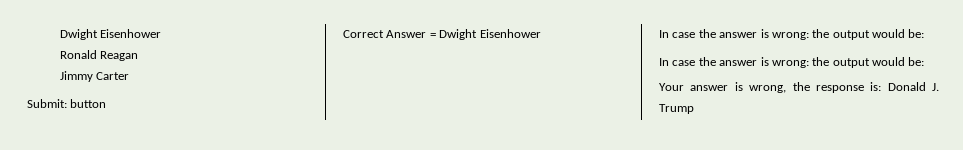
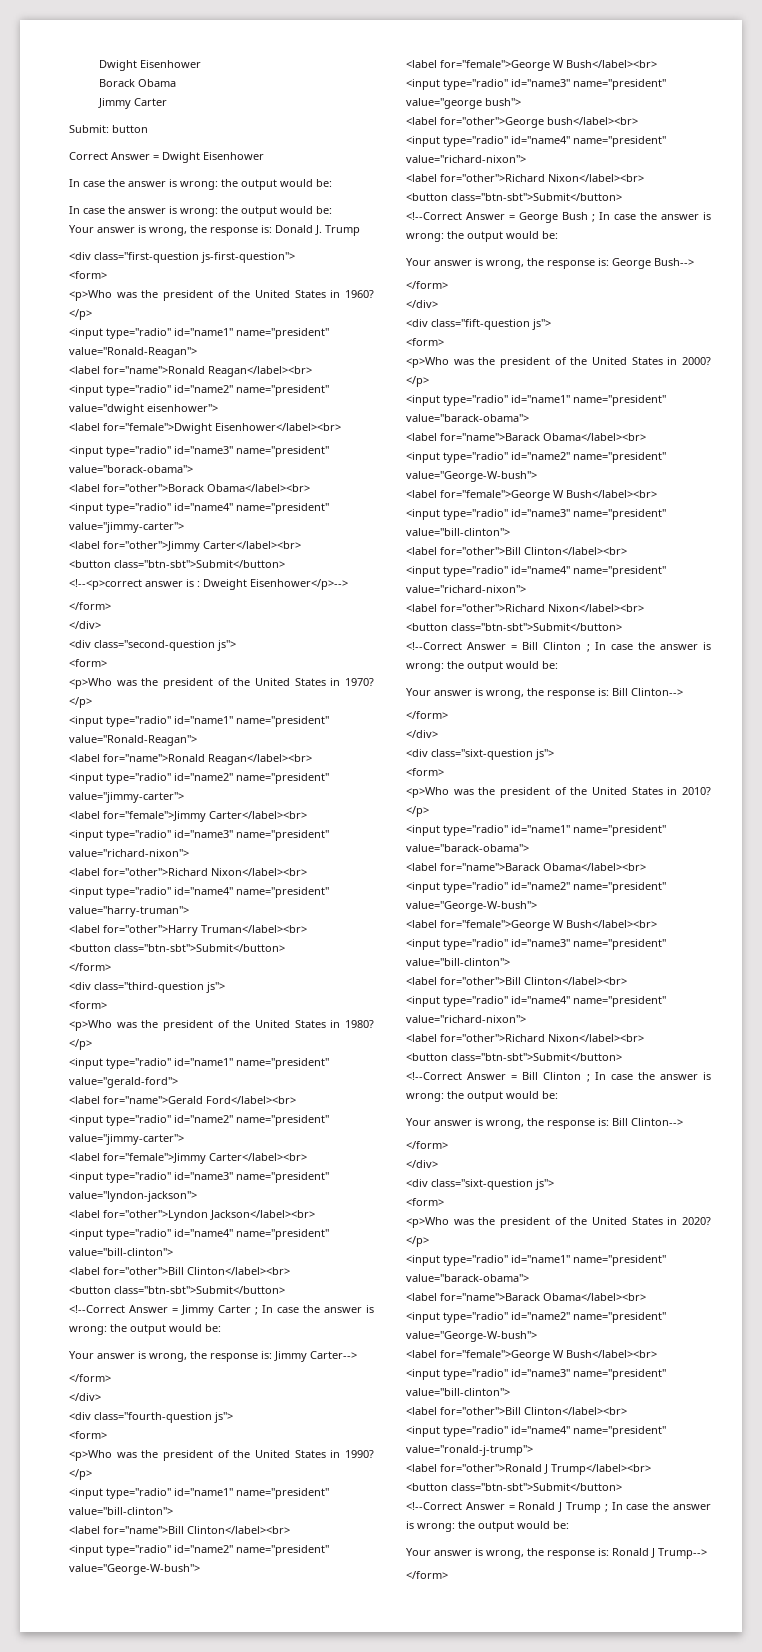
[59,29,162,40] [59,50,139,61] Dwight Eisenhower // Ronald Reagan -> [99,60,202,71] [99,79,177,87] Dwight Eisenhower // Borack Obama
(694, 109) none -> [69,252,295,263] [69,271,107,279] [69,290,374,301] [69,309,92,320] [69,328,329,339] [69,347,197,358] [69,366,312,377] [69,385,329,396] [69,404,218,415] [69,423,341,434] [69,446,329,457] [69,465,193,473] [69,484,310,492] [69,503,329,514] [69,522,184,533] [69,541,301,552] [69,560,285,568] [69,579,348,590] [69,602,111,610] [69,621,101,629] [69,640,236,651] [69,659,107,667] [69,678,374,689] [69,697,92,708] [69,716,329,727] [69,735,197,746] [69,754,312,765] [69,773,329,784] [69,792,184,803] [69,811,307,822] [69,830,329,841] [69,849,189,857] [69,868,307,876] [69,887,329,898] [69,906,189,917] [69,925,307,936] [69,944,285,952] [69,963,111,971] [69,982,225,993] [69,1001,107,1009] [69,1020,374,1031] [69,1039,92,1050] [69,1058,329,1069] [69,1077,178,1088] [69,1096,296,1104] [69,1115,329,1126] [69,1134,184,1145] [69,1153,307,1164] [69,1172,329,1183] [69,1191,197,1202] [69,1210,315,1221] [69,1229,329,1240] [69,1248,173,1256] [69,1267,290,1275] [69,1286,285,1294] [69,1305,374,1316] [69,1324,221,1335] [69,1351,357,1362] [69,1374,111,1382] [69,1393,101,1401] [69,1412,233,1423] [69,1431,107,1439] [69,1450,374,1461] [69,1469,92,1480] [69,1488,329,1499] [69,1507,173,1515] [69,1526,290,1534] [69,1545,329,1556] [69,1564,200,1575] [406,60,657,71] [406,79,666,90] [406,98,521,109] [406,117,638,128] [406,136,666,147] [406,155,526,163] [406,174,644,182] [406,193,622,201] [406,212,711,223] [406,231,558,242] [406,258,694,269] [406,281,448,289] [406,300,438,308] [406,319,551,330] [406,338,444,346] [406,357,711,368] [406,376,429,387] [406,395,666,406] [406,414,529,422] [406,433,646,441] [406,452,666,463] [406,471,537,482] [406,490,657,501] [406,509,666,520] [406,528,510,536] [406,547,627,555] [406,566,666,577] [406,585,526,593] [406,604,644,612] [406,623,622,631] [406,642,711,652] [406,661,558,672] [406,688,683,699] [406,711,448,719] [406,730,438,738] [406,749,554,760] [406,768,444,776] [406,787,711,798] [406,806,429,817] [406,825,666,836] [406,844,529,852] [406,863,646,871] [406,882,666,893] [406,901,537,912] [406,920,657,931] [406,939,666,950] [406,958,510,966] [406,977,627,985] [406,996,666,1007] [406,1015,526,1023] [406,1034,644,1042] [406,1053,622,1061] [406,1072,711,1082] [406,1091,558,1102] [406,1118,683,1129] [406,1141,448,1149] [406,1160,438,1168] [406,1179,554,1190] [406,1198,444,1206] [406,1217,711,1228] [406,1236,429,1247] [406,1255,666,1266] [406,1274,529,1282] [406,1293,646,1301] [406,1312,666,1323] [406,1331,537,1342] [406,1350,657,1361] [406,1369,666,1380] [406,1388,510,1396] [406,1407,627,1415] [406,1426,666,1437] [406,1445,533,1456] [406,1464,651,1475] [406,1483,622,1491] [406,1502,711,1513] [406,1521,569,1532] [406,1548,707,1559] [406,1571,448,1579] // <div class="first-question js-first-question"> // <form> // <p>Who was the president of the United States in 1960? </p> // <input type="radio" id="name1" name="president" value="Ronald-Reagan"> // <label for="name">Ronald Reagan</label><br> // <input type="radio" id="name2" name="president" value="dwight eisenhower"> // <label for="female">Dwight Eisenhower</label><br> // <input type="radio" id="name3" name="president" value="borack-obama"> // <label for="other">Borack Obama</label><br> // <input type="radio" id="name4" name="president" value="jimmy-carter"> // <label for="other">Jimmy Carter</label><br> // <button class="btn-sbt">Submit</button> // <!--<p>correct answer is : Dweight Eisenhower</p>--> // </form> // </div> // <div class="second-question js"> // <form> // <p>Who was the president of the United States in 1970? </p> // <input type="radio" id="name1" name="president" value="Ronald-Reagan"> // <label for="name">Ronald Reagan</label><br> // <input type="radio" id="name2" name="president" value="jimmy-carter"> // <label for="female">Jimmy Carter</label><br> // <input type="radio" id="name3" name="president" value="richard-nixon"> // <label for="other">Richard Nixon</label><br> // <input type="radio" id="name4" name="president" value="harry-truman"> // <label for="other">Harry Truman</label><br> // <button class="btn-sbt">Submit</button> // </form> // <div class="third-question js"> // <form> // <p>Who was the president of the United States in 1980? </p> // <input type="radio" id="name1" name="president" value="gerald-ford"> // <label for="name">Gerald Ford</label><br> // <input type="radio" id="name2" name="president" value="jimmy-carter"> // <label for="female">Jimmy Carter</label><br> // <input type="radio" id="name3" name="president" value="lyndon-jackson"> // <label for="other">Lyndon Jackson</label><br> // <input type="radio" id="name4" name="president" value="bill-clinton"> // <label for="other">Bill Clinton</label><br> // <button class="btn-sbt">Submit</button> // <!--Correct Answer = Jimmy Carter ; In case the answer is wrong: the output would be: // Your answer is wrong, the response is: Jimmy Carter--> // </form> // </div> // <div class="fourth-question js"> // <form> // <p>Who was the president of the United States in 1990? </p> // <input type="radio" id="name1" name="president" value="bill-clinton"> // <label for="name">Bill Clinton</label><br> // <input type="radio" id="name2" name="president" value="George-W-bush"> // <label for="female">George W Bush</label><br> // <input type="radio" id="name3" name="president" value="george bush"> // <label for="other">George bush</label><br> // <input type="radio" id="name4" name="president" value="richard-nixon"> // <label for="other">Richard Nixon</label><br> // <button class="btn-sbt">Submit</button> // <!--Correct Answer = George Bush ; In case the answer is wrong: the output would be: // Your answer is wrong, the response is: George Bush--> // </form> // </div> // <div class="fift-question js"> // <form> // <p>Who was the president of the United States in 2000? </p> // <input type="radio" id="name1" name="president" value="barack-obama"> // <label for="name">Barack Obama</label><br> // <input type="radio" id="name2" name="president" value="George-W-bush"> // <label for="female">George W Bush</label><br> // <input type="radio" id="name3" name="president" value="bill-clinton"> // <label for="other">Bill Clinton</label><br> // <input type="radio" id="name4" name="president" value="richard-nixon"> // <label for="other">Richard Nixon</label><br> // <button class="btn-sbt">Submit</button> // <!--Correct Answer = Bill Clinton ; In case the answer is wrong: the output would be: // Your answer is wrong, the response is: Bill Clinton--> // </form> // </div> // <div class="sixt-question js"> // <form> // <p>Who was the president of the United States in 2010? </p> // <input type="radio" id="name1" name="president" value="barack-obama"> // <label for="name">Barack Obama</label><br> // <input type="radio" id="name2" name="president" value="George-W-bush"> // <label for="female">George W Bush</label><br> // <input type="radio" id="name3" name="president" value="bill-clinton"> // <label for="other">Bill Clinton</label><br> // <input type="radio" id="name4" name="president" value="richard-nixon"> // <label for="other">Richard Nixon</label><br> // <button class="btn-sbt">Submit</button> // <!--Correct Answer = Bill Clinton ; In case the answer is wrong: the output would be: // Your answer is wrong, the response is: Bill Clinton--> // </form> // </div> // <div class="sixt-question js"> // <form> // <p>Who was the president of the United States in 2020? </p> // <input type="radio" id="name1" name="president" value="barack-obama"> // <label for="name">Barack Obama</label><br> // <input type="radio" id="name2" name="president" value="George-W-bush"> // <label for="female">George W Bush</label><br> // <input type="radio" id="name3" name="president" value="bill-clinton"> // <label for="other">Bill Clinton</label><br> // <input type="radio" id="name4" name="president" value="ronald-j-trump"> // <label for="other">Ronald J Trump</label><br> // <button class="btn-sbt">Submit</button> // <!--Correct Answer = Ronald J Trump ; In case the answer is wrong: the output would be: // Your answer is wrong, the response is: Ronald J Trump--> // </form>

